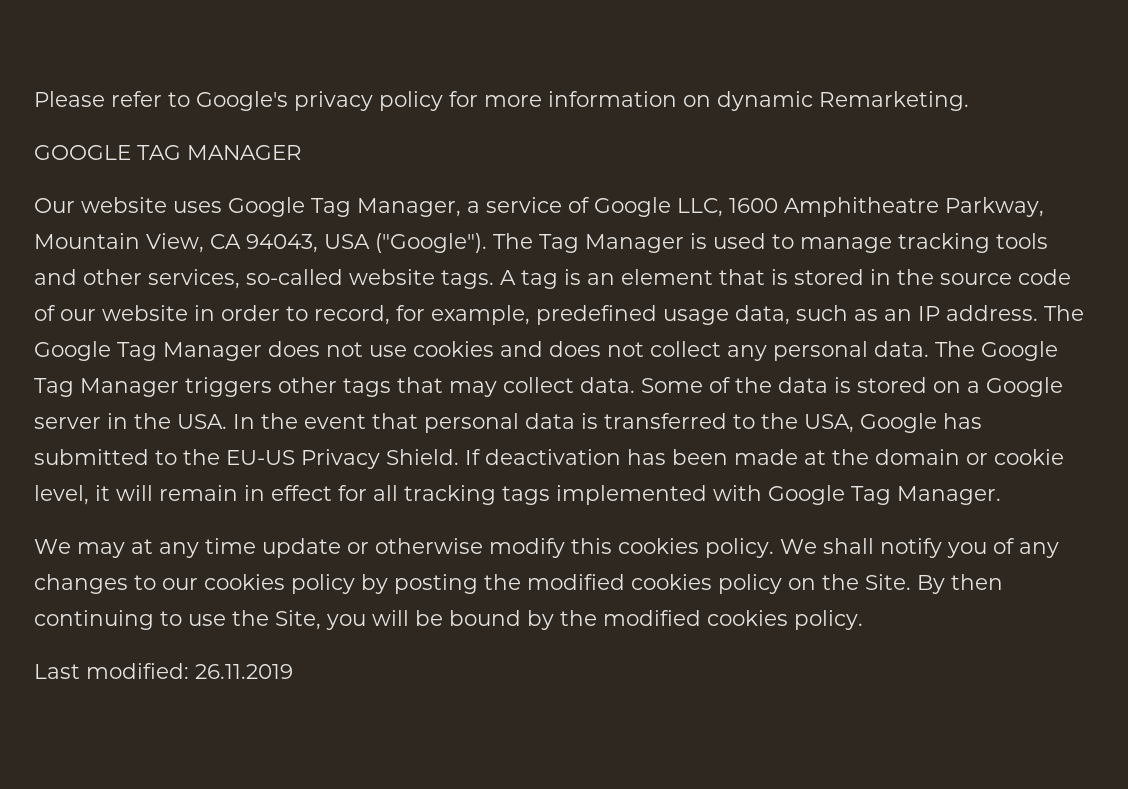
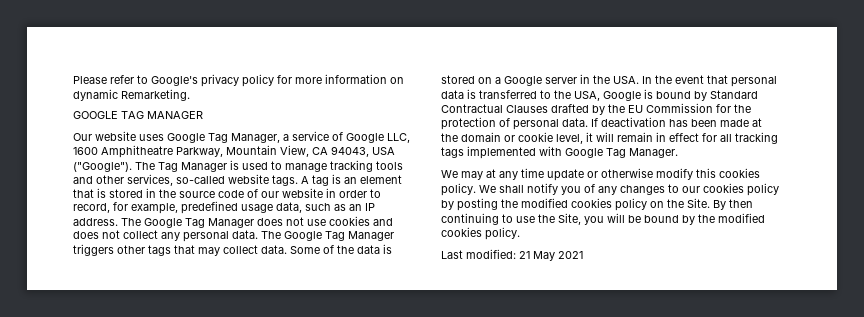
[943,413,982,429] [34,449,459,469] has submitted to the EU-US Privacy Shield. -> [644,89,758,101] [441,103,751,115] [441,117,588,130] is bound by Standard Contractual Clauses drafted by the EU Commission for the protection of personal data.
[195,664,293,679] 26.11.2019 -> [519,251,583,261] 21 May 2021

